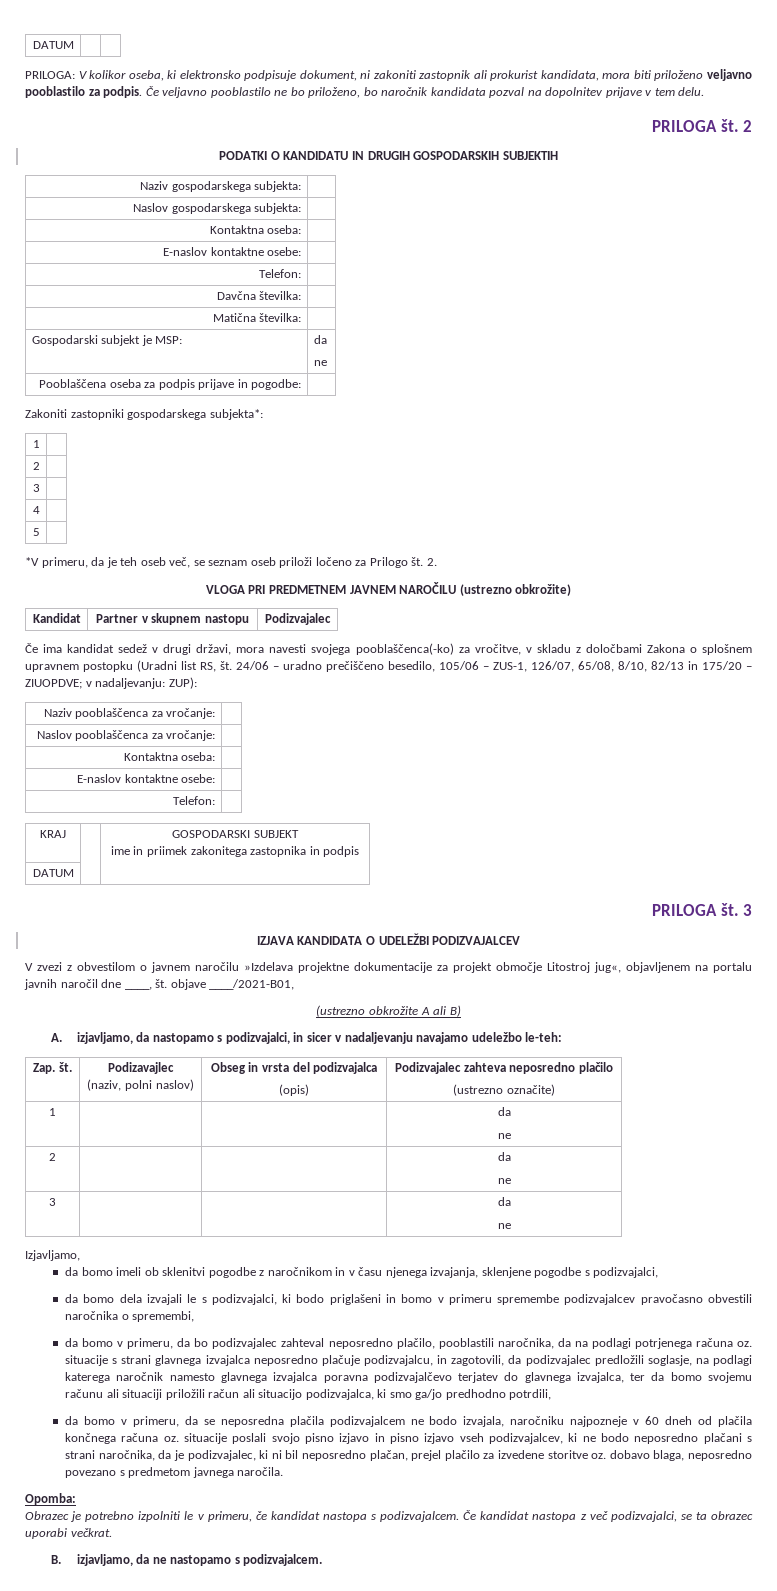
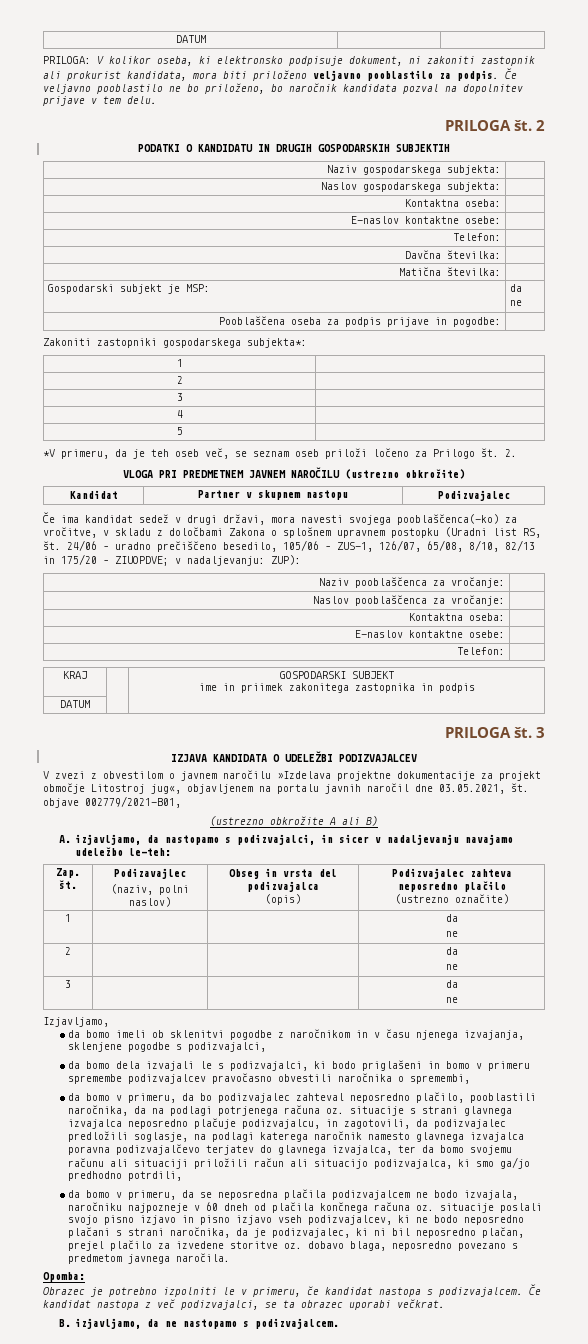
[124,987,152,990] ____, -> [439,784,505,794] 03.05.2021,
[209,979,295,990] ____/2021-B01, -> [85,796,181,808] 002779/2021-B01,

